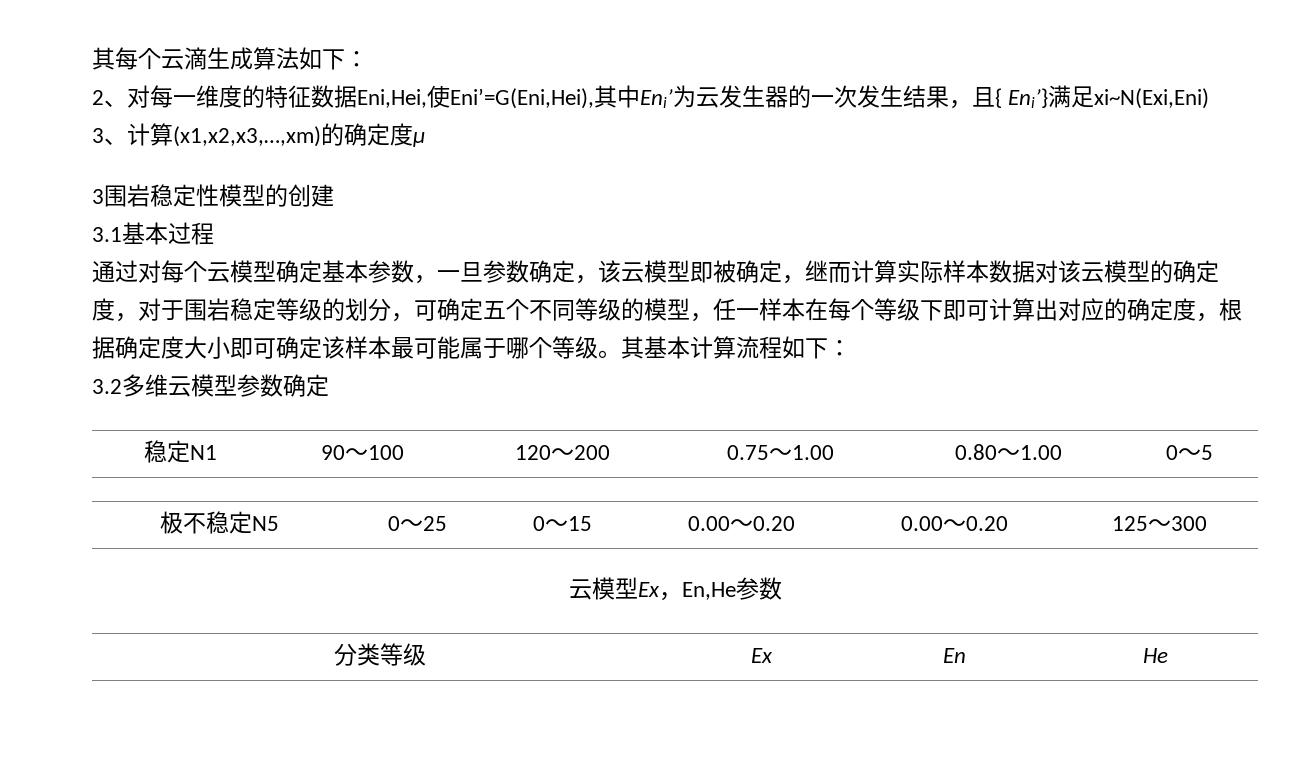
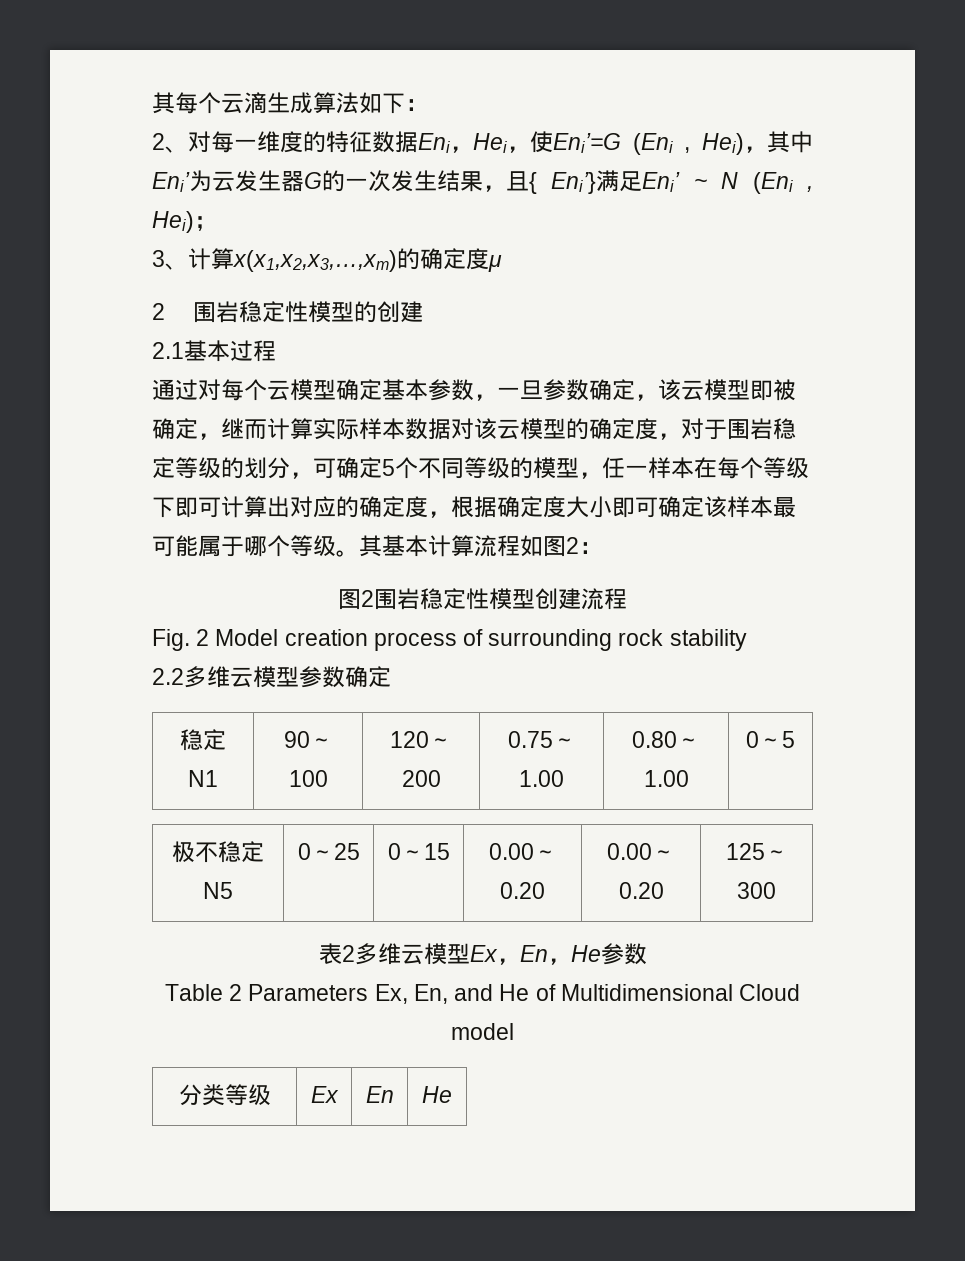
[357,85,594,109] Eni,Hei,使Eni’=G(Eni,Hei), -> [418,131,767,155] Eni，Hei，使Eni’=G (Eni , Hei)，
(788, 97) none -> [304,172,322,189] G
[1094,88,1210,109] xi~N(Exi,Eni) -> [642,172,813,194] [152,211,217,233] Eni’ ~ N (Eni , Hei)；
[173,126,321,147] (x1,x2,x3,…,xm) -> [233,250,397,272] x(x1,x2,x3,…,xm)
[92,189,104,204] 3 -> [152,303,165,320] 2
[92,227,122,242] 3.1 -> [152,342,184,359] 2.1
[483,301,506,319] 五 -> [382,459,395,476] 5
[805,338,851,359] [92,379,122,394] 下： // 3.2 -> [543,536,602,557] [338,588,627,610] [152,629,747,651] [152,668,184,685] 图2： // 图2围岩稳定性模型创建流程 // Fig. 2 Model creation process of surrounding rock stability // 2.2
(1207, 523) none -> [318,943,401,965] 表2多维
[681,577,782,600] En,He参数 -> [519,943,647,965] [165,984,800,1004] [451,1023,514,1040] En，He参数 // Table 2 Parameters Ex, En, and He of Multidimensional Cloud model

